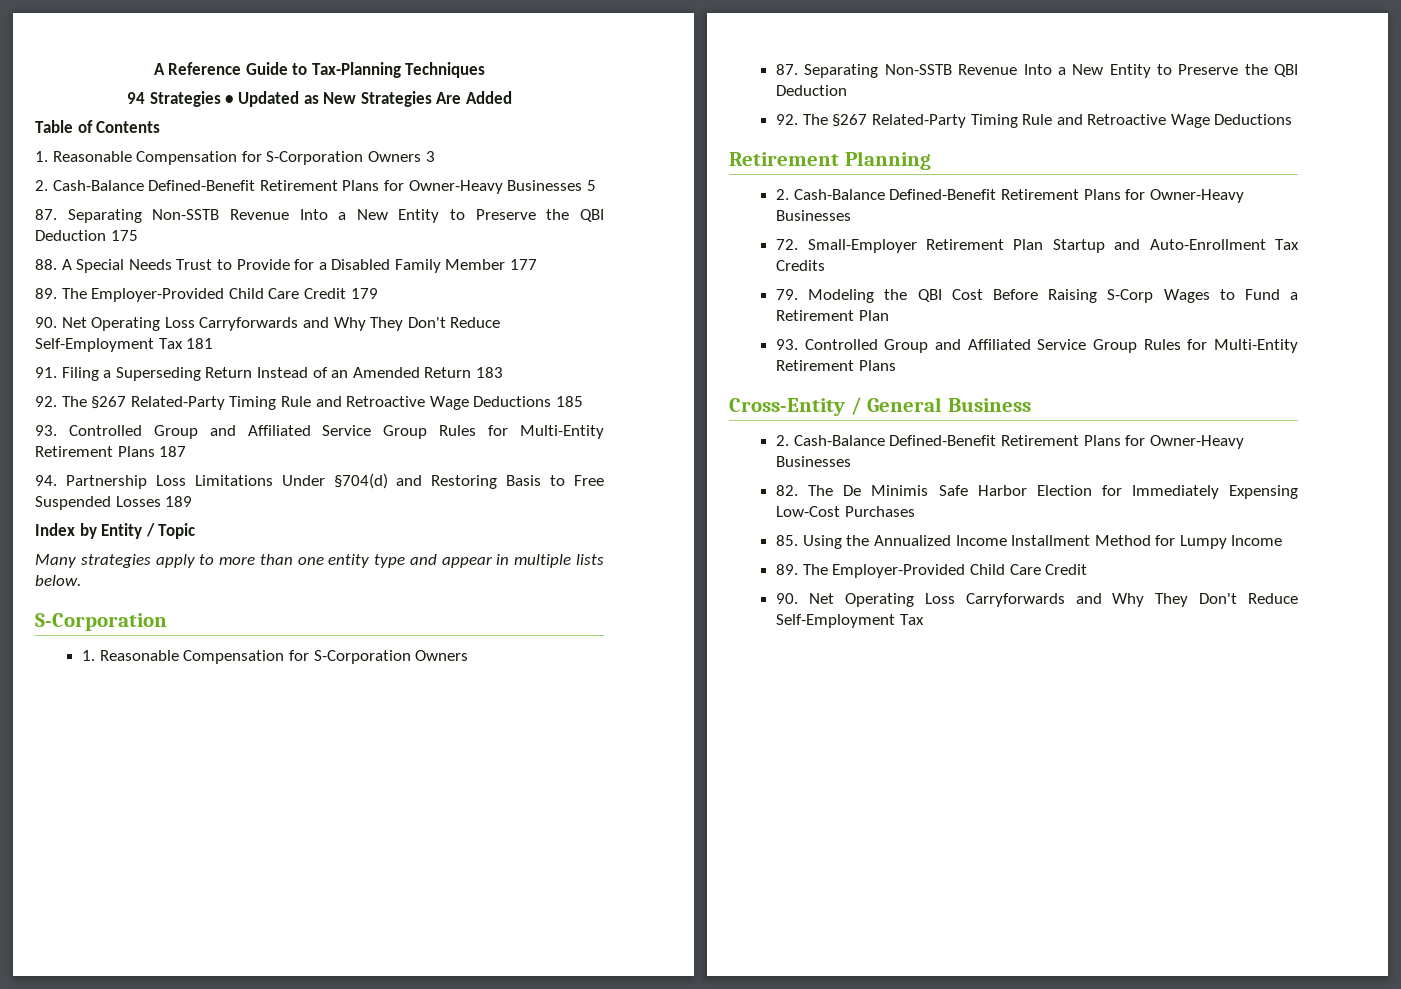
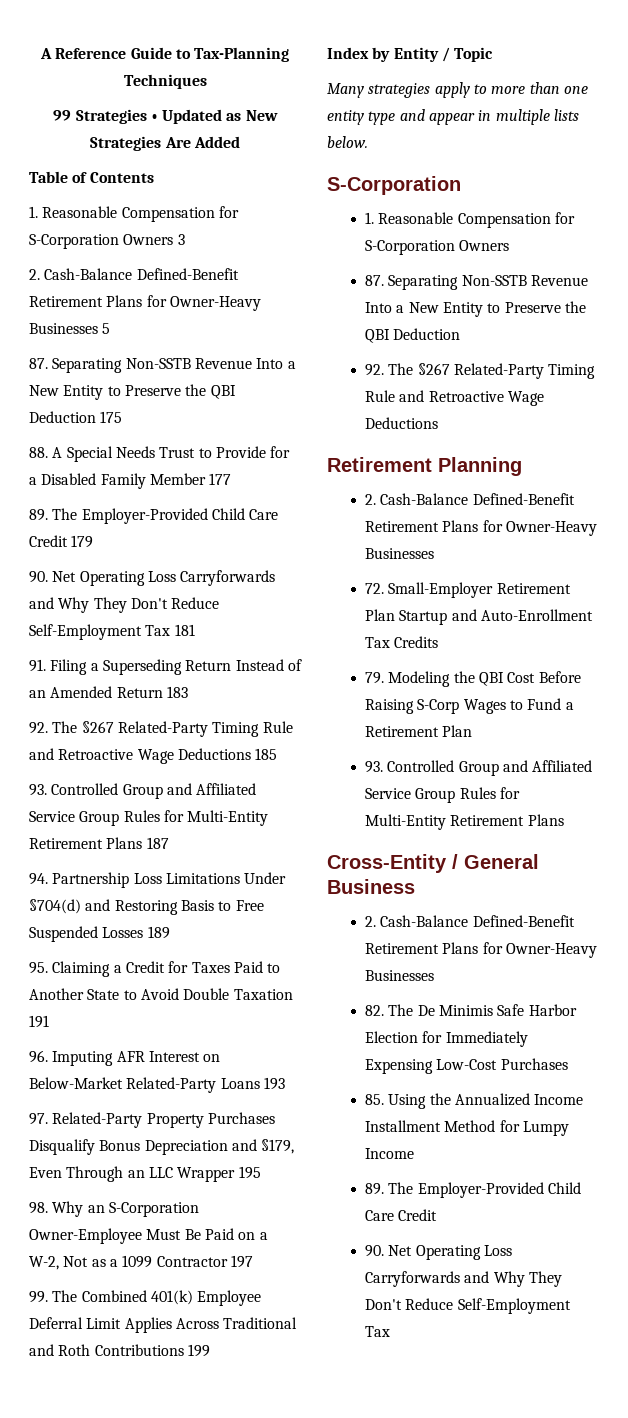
[127,92,146,104] 94 -> [53,110,72,121] 99
(193, 501) none -> [29,961,281,977] [29,988,293,1000] [29,1015,49,1028] [29,1050,221,1066] [29,1077,285,1093] [29,1112,275,1128] [29,1139,295,1155] [29,1166,261,1182] [29,1201,199,1217] [29,1228,268,1244] [29,1255,253,1270] [29,1290,262,1306] [29,1317,298,1333] [29,1344,210,1357] // 95. Claiming a Credit for Taxes Paid to Another State to Avoid Double Taxation 191 // 96. Imputing AFR Interest on Below-Market Related-Party Loans 193 // 97. Related-Party Property Purchases Disqualify Bonus Depreciation and §179, Even Through an LLC Wrapper 195 // 98. Why an S-Corporation Owner-Employee Must Be Paid on a W-2, Not as a 1099 Contractor 197 // 99. The Combined 401(k) Employee Deferral Limit Applies Across Traditional and Roth Contributions 199

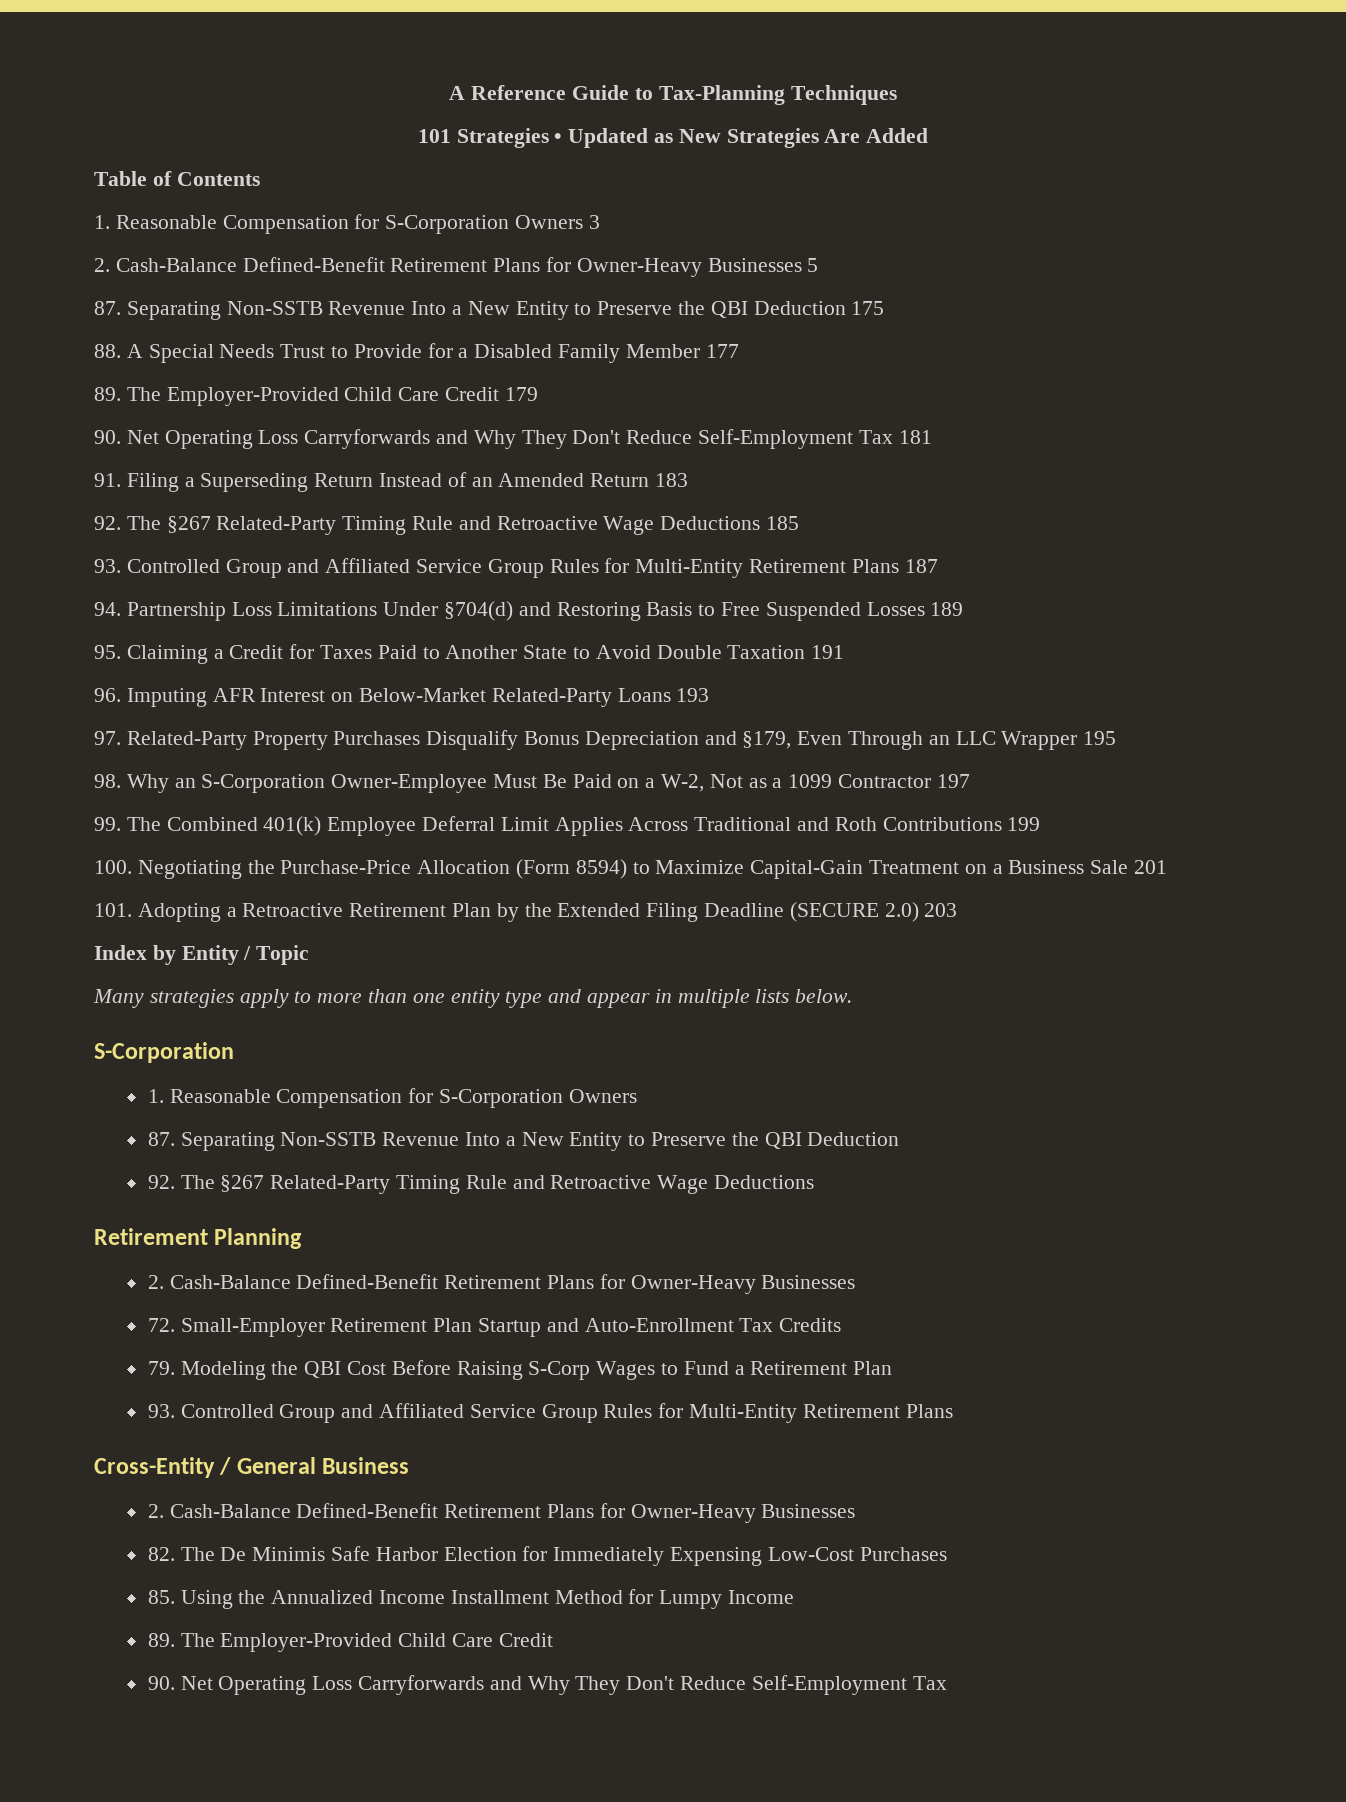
[53,110,72,121] 99 -> [417,129,451,143] 101
(210, 1350) none -> [94,859,1168,879] [94,902,958,922] // 100. Negotiating the Purchase-Price Allocation (Form 8594) to Maximize Capital-Gain Treatment on a Business Sale 201 // 101. Adopting a Retroactive Retirement Plan by the Extended Filing Deadline (SECURE 2.0) 203

